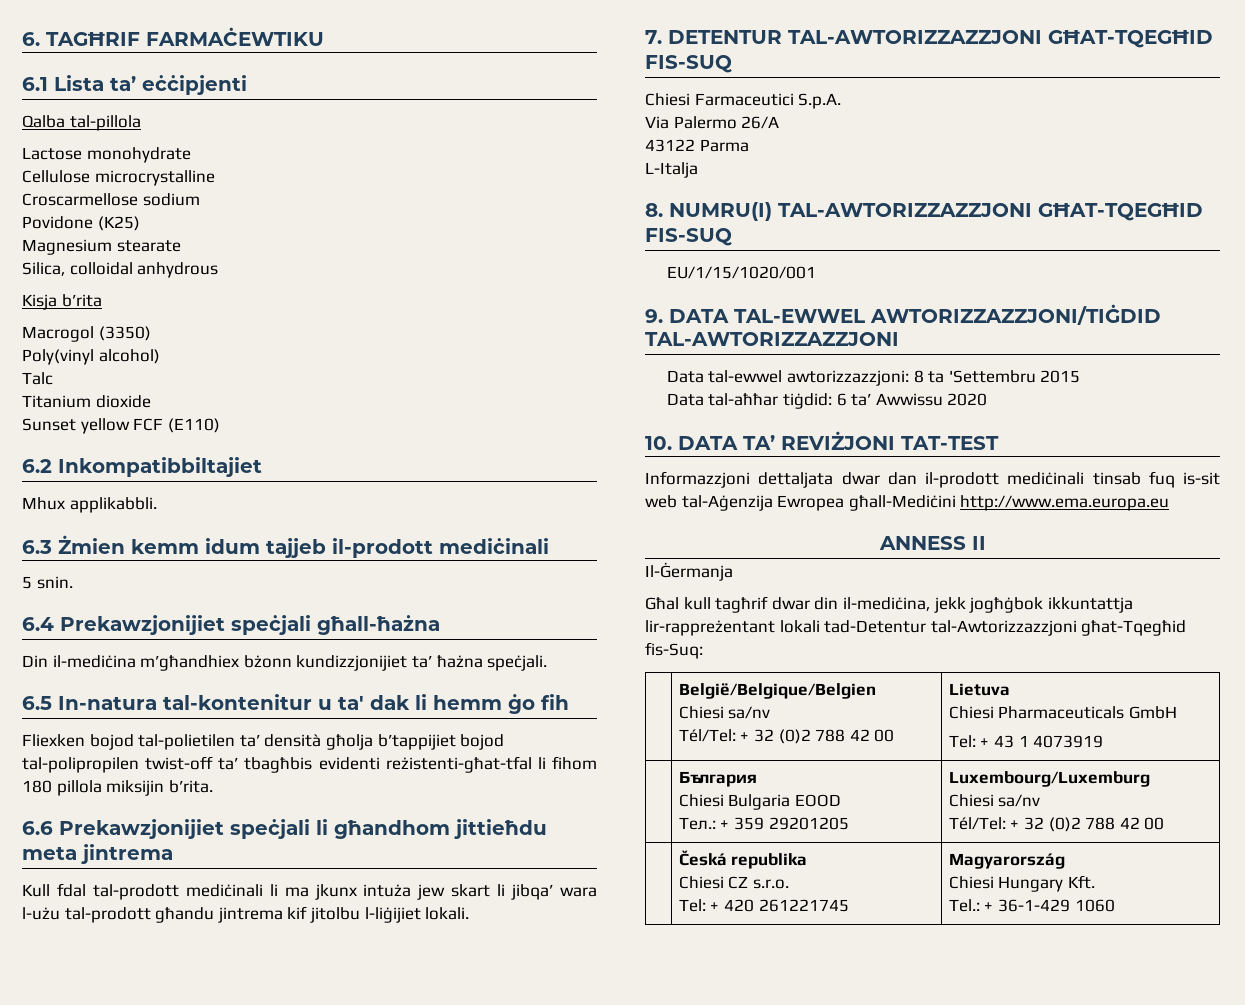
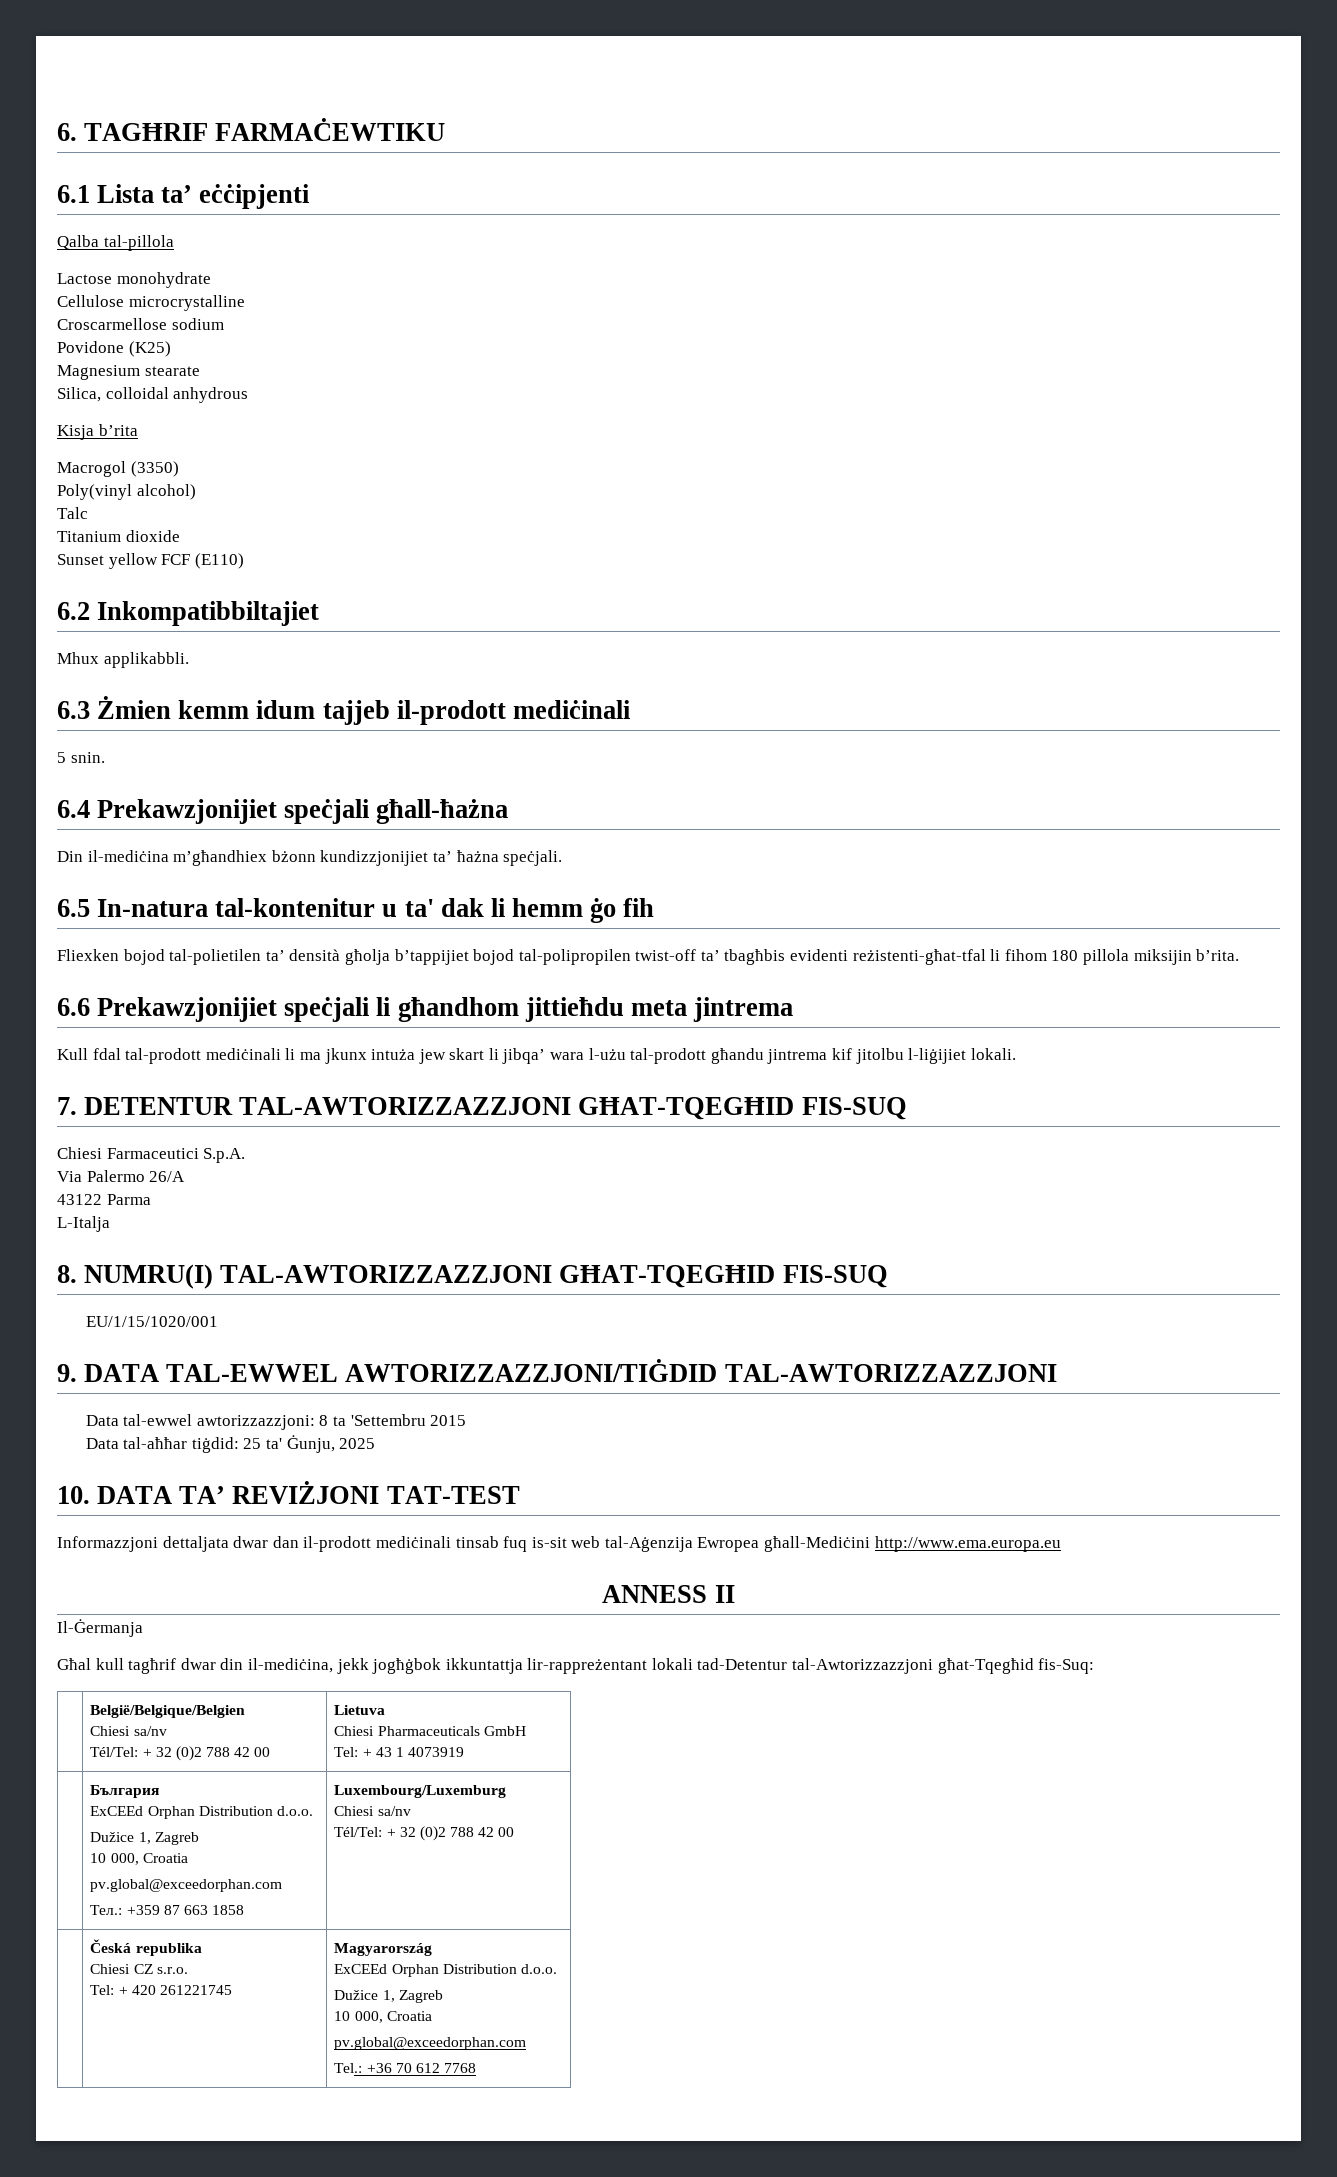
[836,393,988,406] 6 ta’ Awwissu 2020 -> [243,1435,376,1453] 25 ta' Ġunju, 2025
[678,794,841,810] [678,817,849,830] Chiesi Bulgaria EOOD // Teл.: + 359 29201205 -> [90,1806,313,1819] [90,1832,199,1845] [90,1853,188,1865] [90,1879,283,1892] [90,1905,245,1915] ExCEEd Orphan Distribution d.o.o. // Dužice 1, Zagreb // 10 000, Croatia // pv.global@exceedorphan.com // Teл.: +359 87 663 1858
[948,875,1095,892] [948,899,1115,912] Chiesi Hungary Kft. // Tel.: + 36-1-429 1060 -> [334,1964,557,1977] [334,1990,443,2003] [334,2011,432,2023] [334,2037,527,2050] [334,2063,477,2073] ExCEEd Orphan Distribution d.o.o. // Dužice 1, Zagreb // 10 000, Croatia // pv.global@exceedorphan.com // Tel.: +36 70 612 7768

